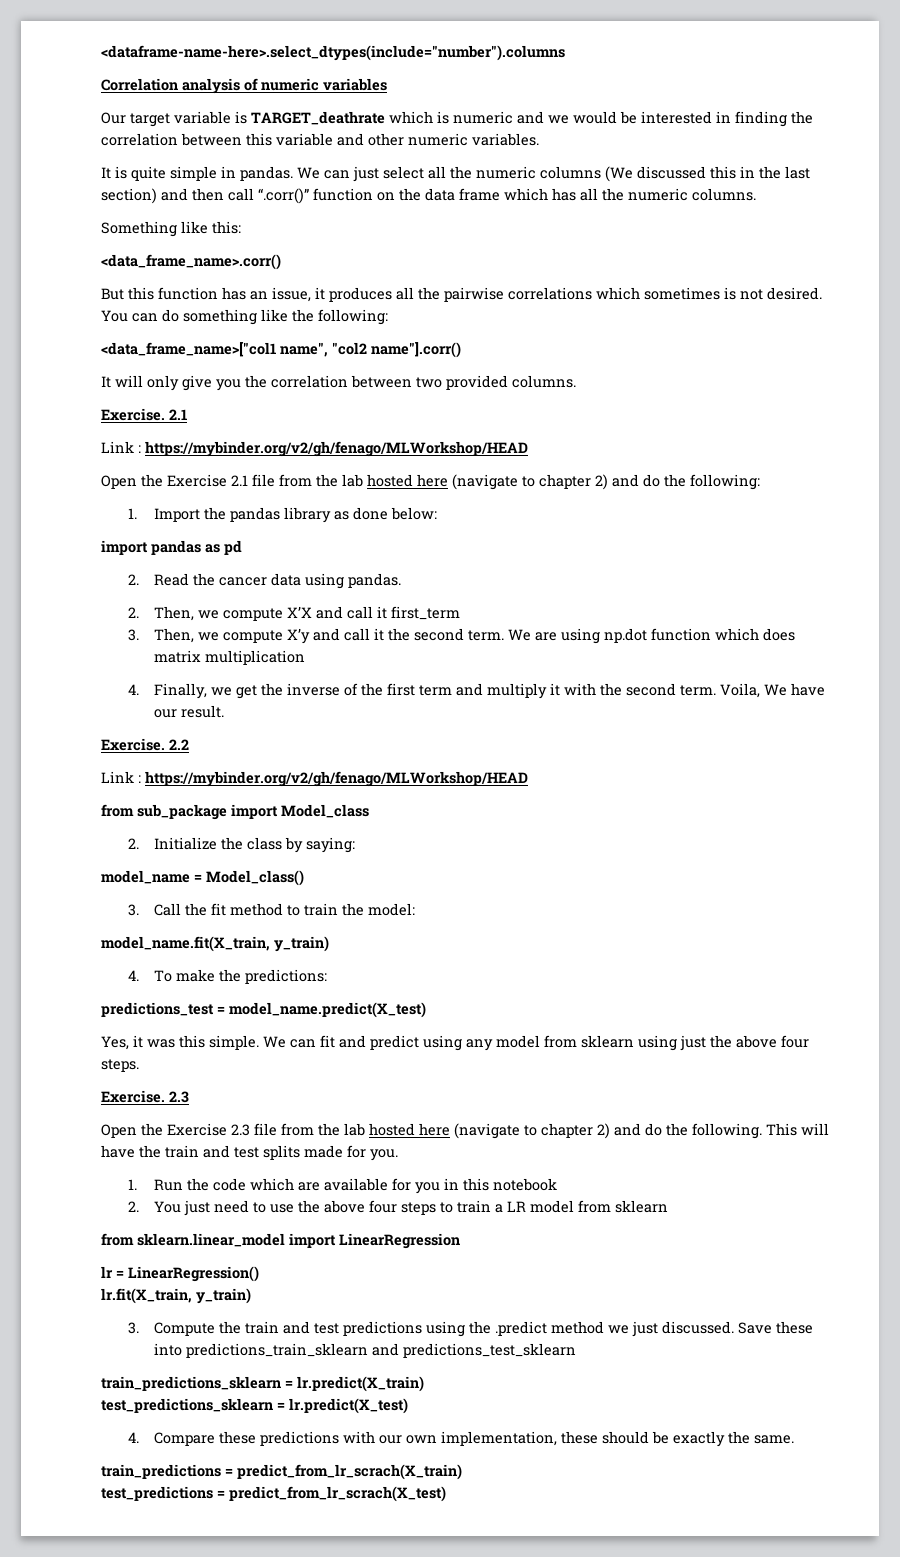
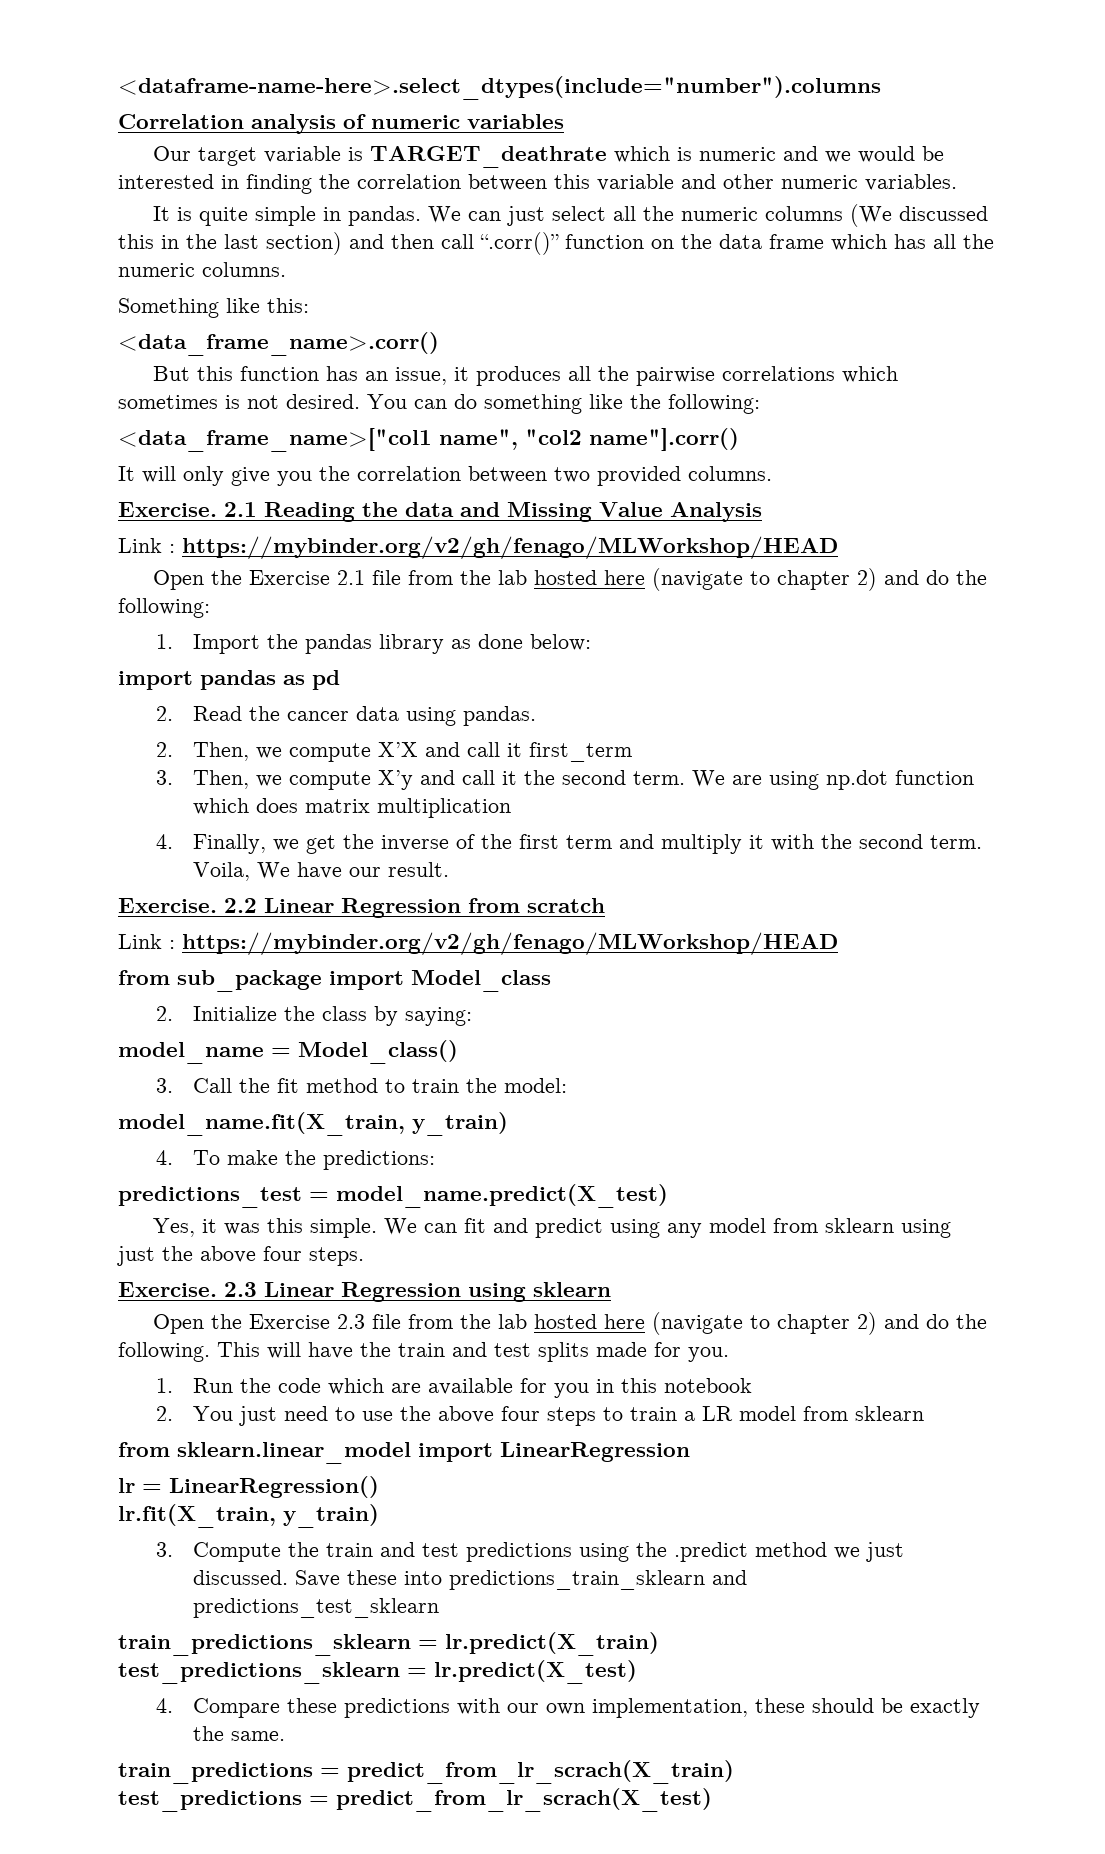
(187, 414) none -> [264,502,762,522] Reading the data and Missing Value Analysis
(189, 744) none -> [264,898,605,918] Linear Regression from scratch
(189, 1097) none -> [264,1282,611,1302] Linear Regression using sklearn

